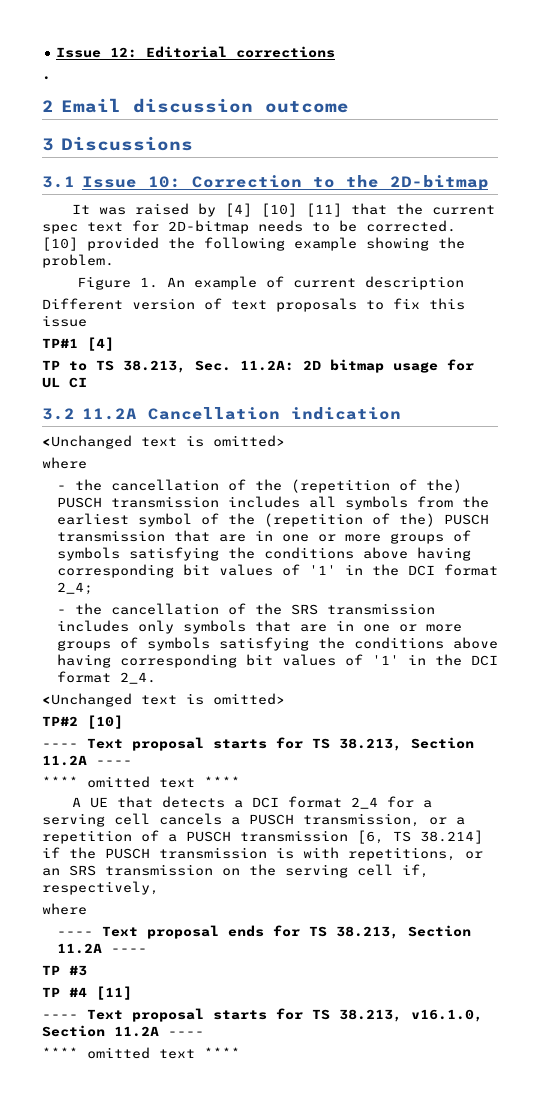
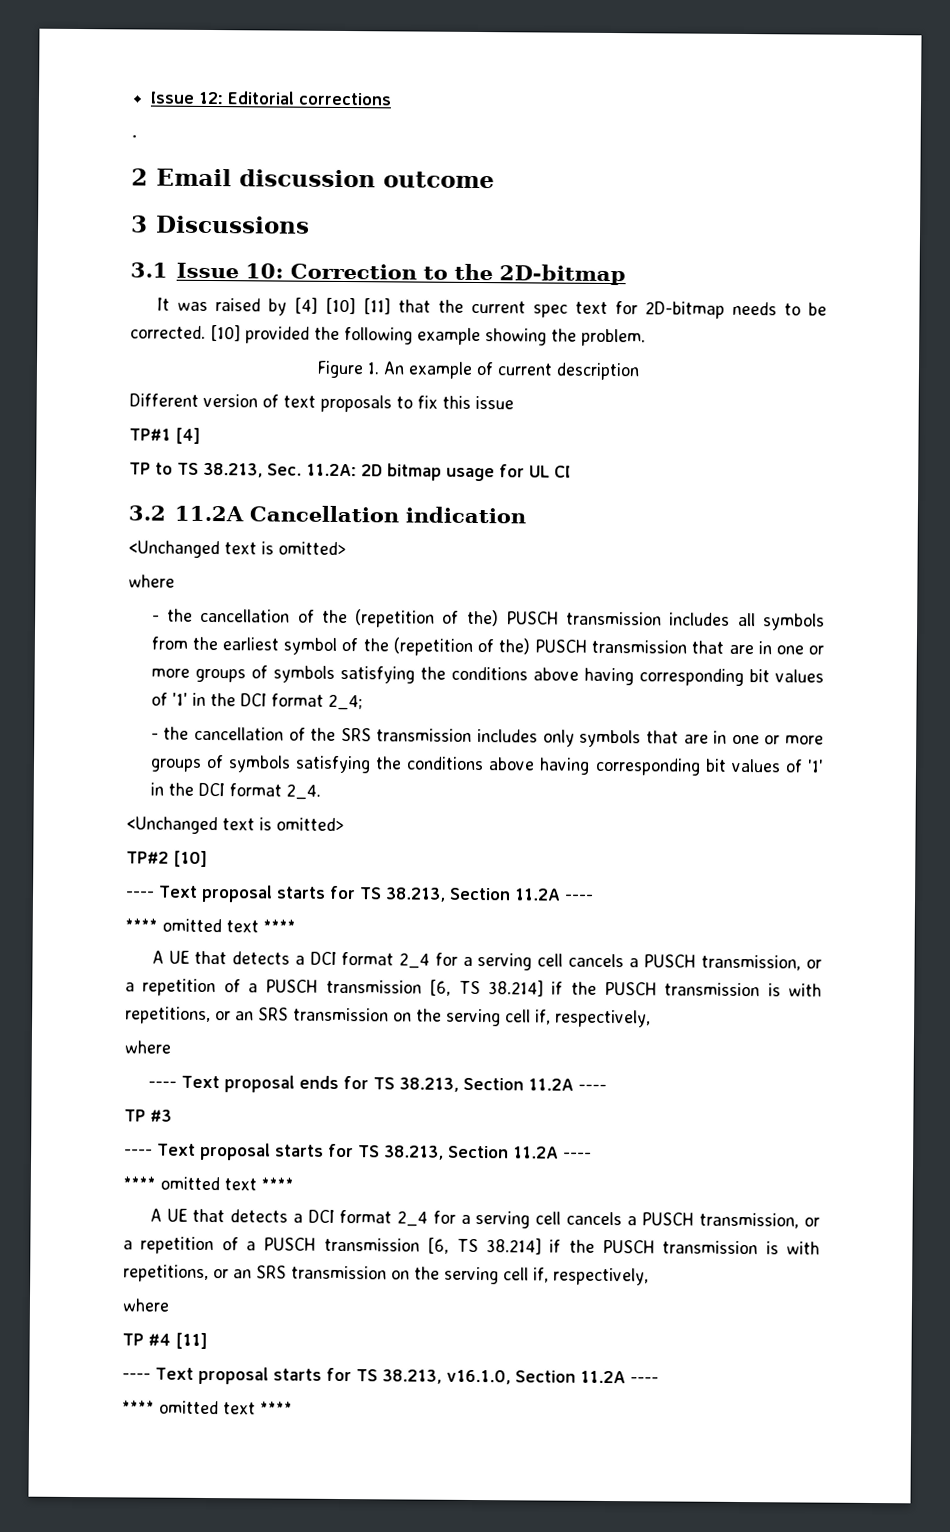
(87, 970) none -> [124,1142,592,1161] [123,1176,294,1191] [149,1208,821,1229] [123,1236,820,1255] [123,1264,649,1286] [122,1298,169,1312] // ---- Text proposal starts for TS 38.213, Section 11.2A ---- // **** omitted text **** // A UE that detects a DCI format 2_4 for a serving cell cancels a PUSCH transmission, or a repetition of a PUSCH transmission [6, TS 38.214] if the PUSCH transmission is with repetitions, or an SRS transmission on the serving cell if, respectively, // where

